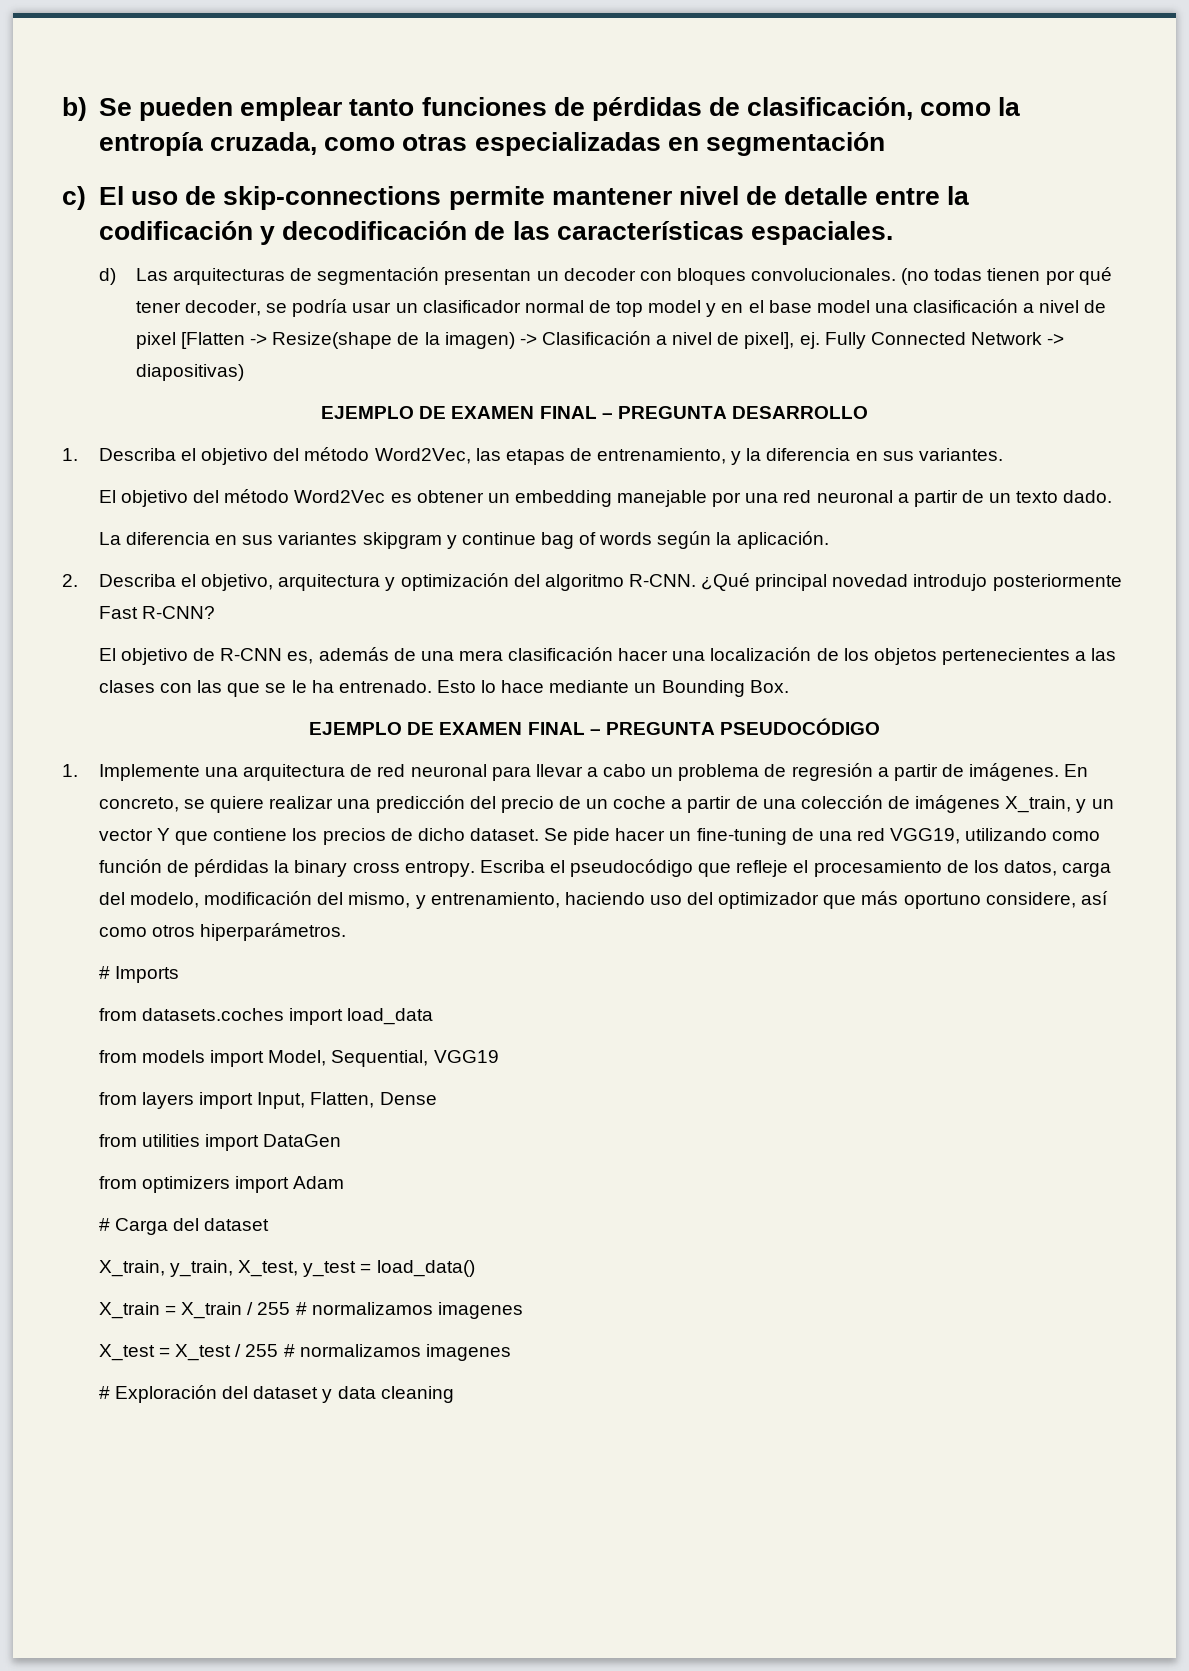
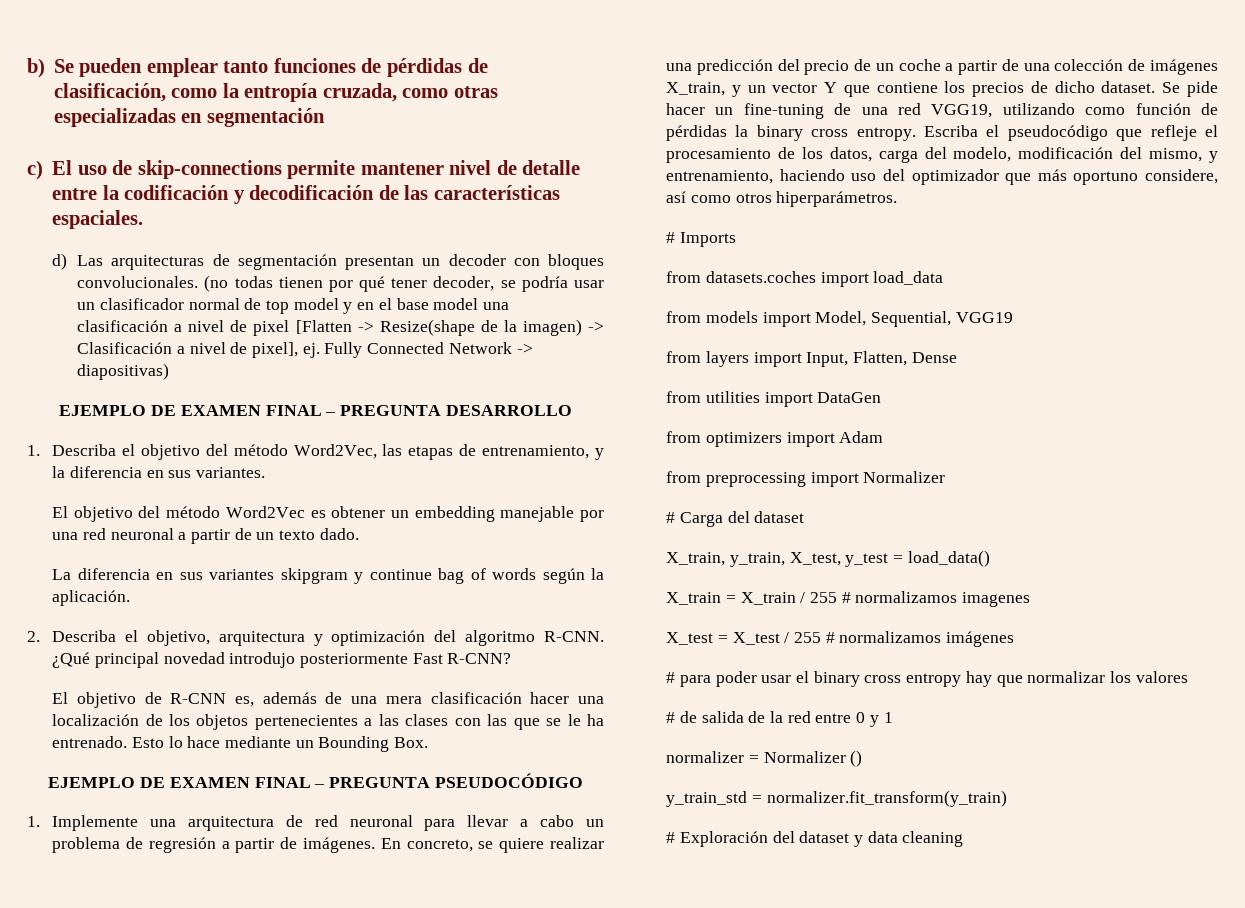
(345, 1182) none -> [666,471,946,487] // from preprocessing import Normalizer
[425,1344,511,1361] imagenes -> [946,631,1015,647] [666,671,1188,687] [666,711,893,727] [666,750,863,767] [666,790,1007,807] imágenes // # para poder usar el binary cross entropy hay que normalizar los valores // # de salida de la red entre 0 y 1 // normalizer = Normalizer () // y_train_std = normalizer.fit_transform(y_train)

